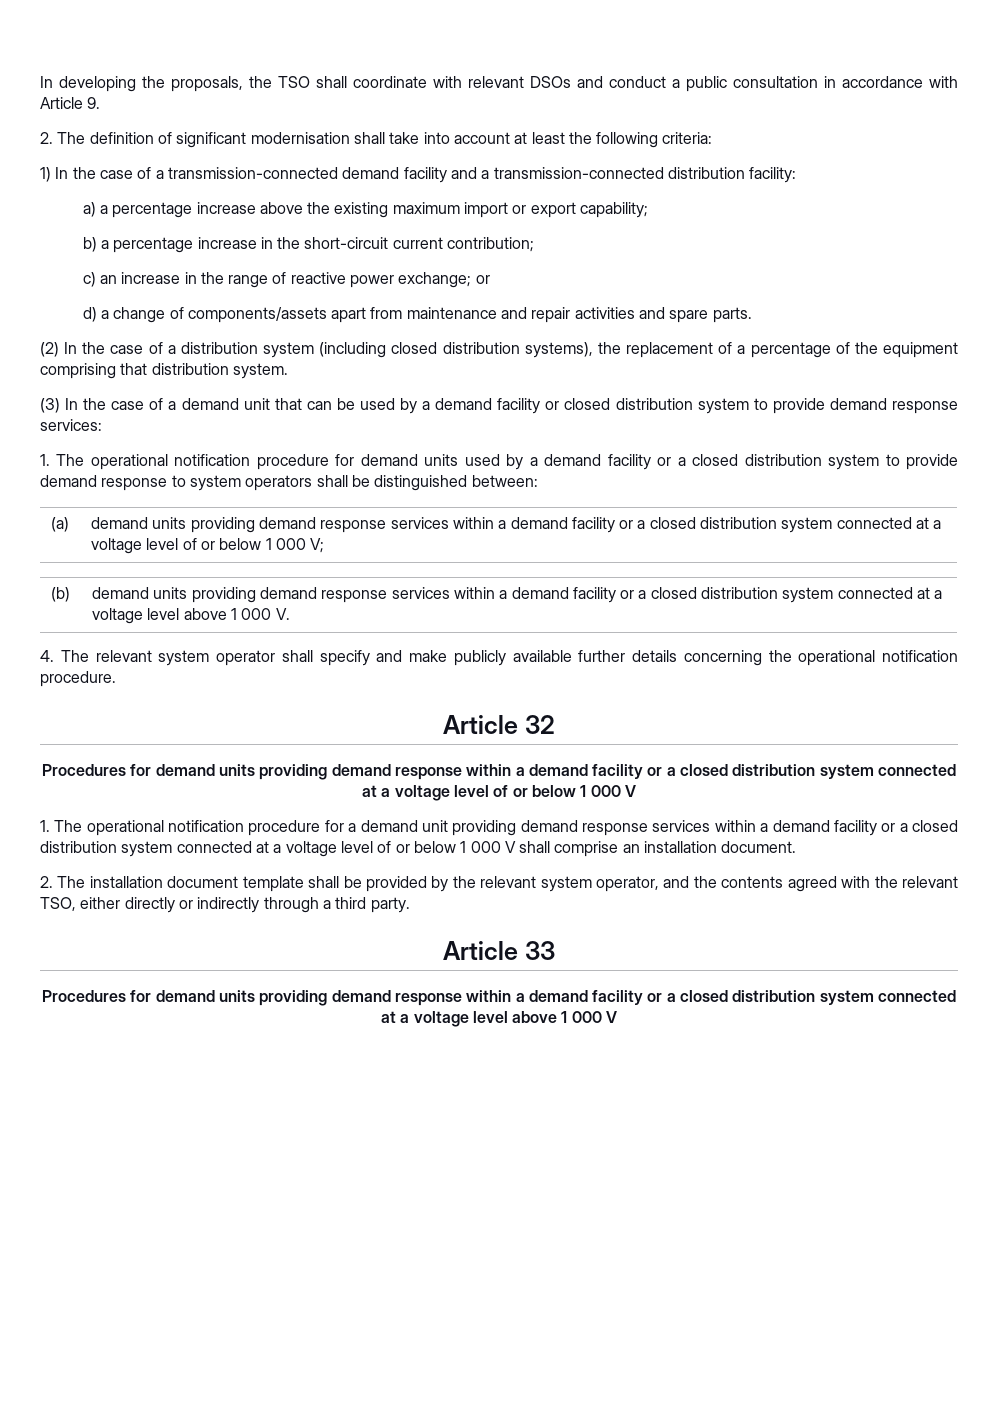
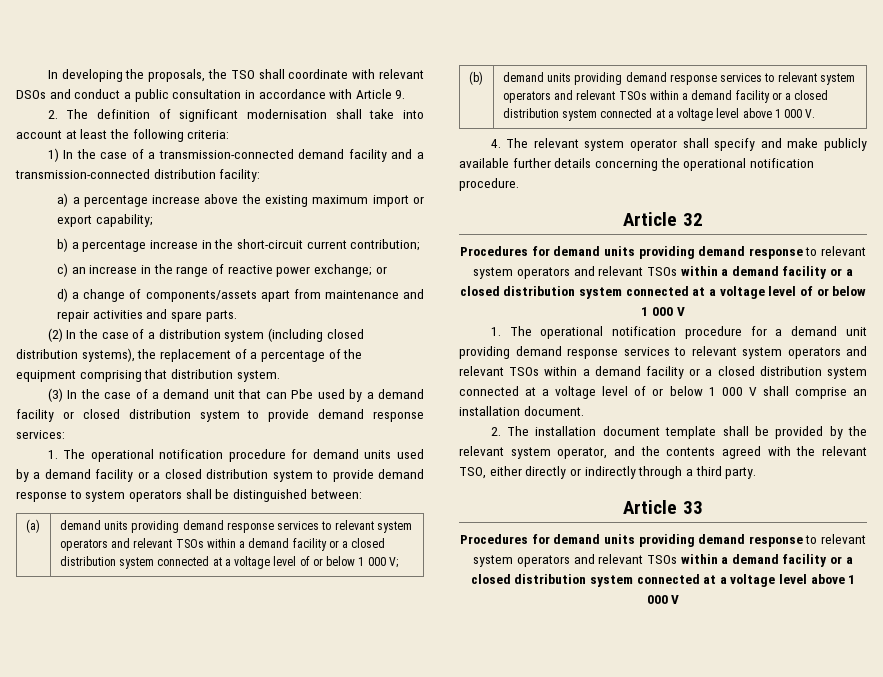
[336,398,355,410] be -> [291,389,314,399] Pbe
(449, 523) none -> [321,520,412,533] [59,538,204,551] to relevant system operators and relevant TSOs
(450, 593) none -> [764,72,855,85] [502,90,647,103] to relevant system operators and relevant TSOs
(462, 773) none -> [805,246,867,256] [473,266,677,279] to relevant system operators and relevant TSOs
(711, 826) none -> [674,346,867,359] [459,366,540,376] to relevant system operators and relevant TSOs
(462, 999) none -> [805,534,867,544] [473,554,677,567] to relevant system operators and relevant TSOs

